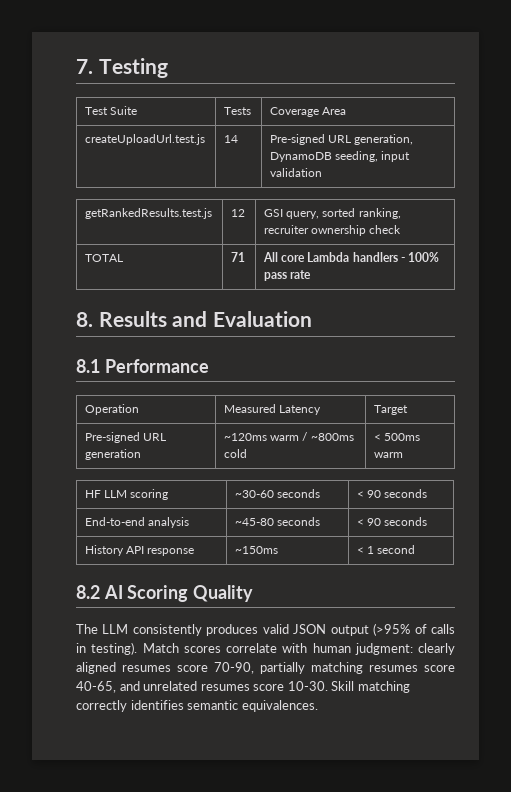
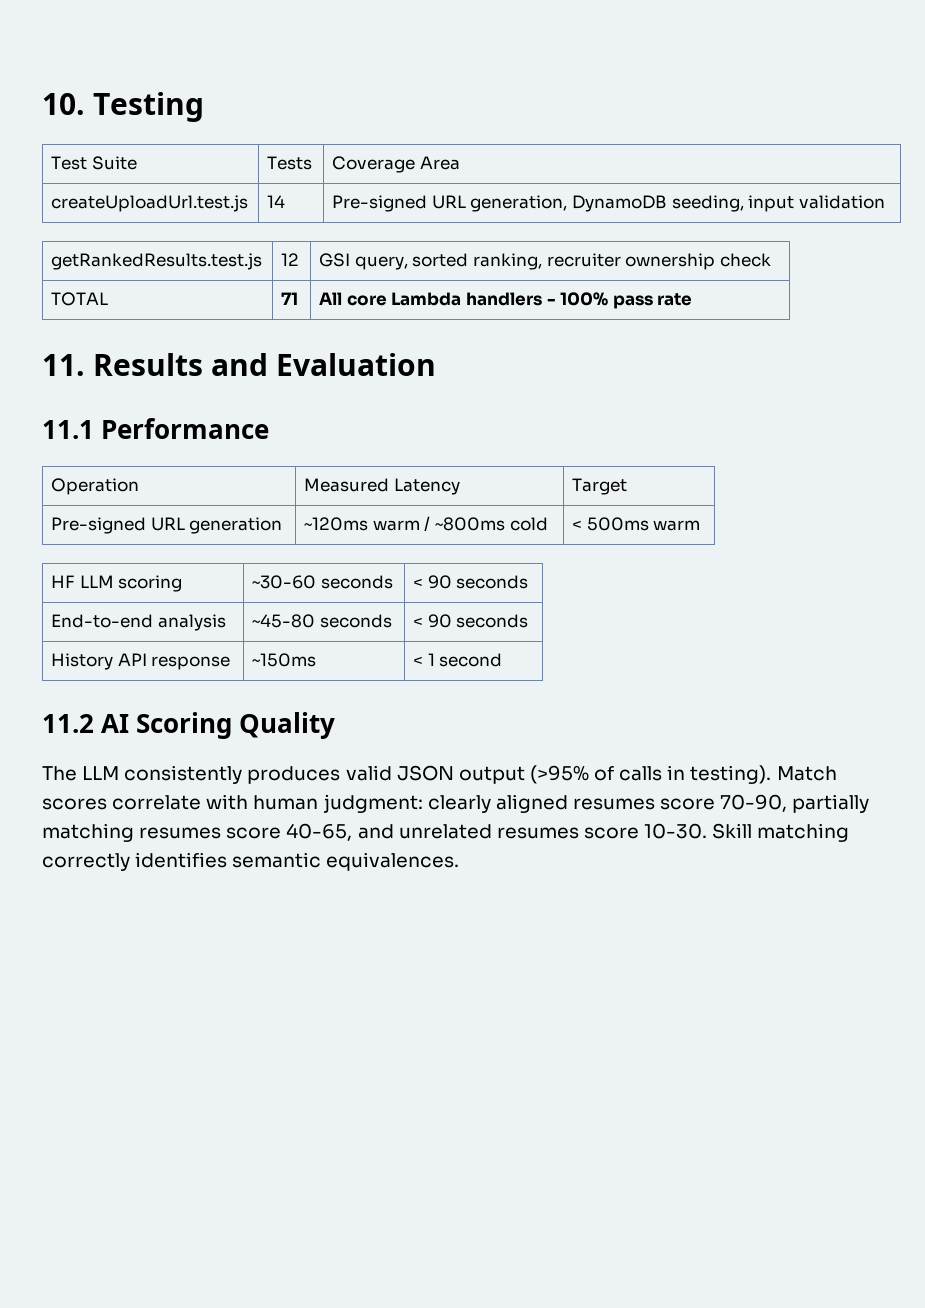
[76,59,93,74] 7. -> [42,93,85,115] 10.
[76,312,93,327] 8. -> [42,354,85,376] 11.
[76,359,100,373] 8.1 -> [42,420,94,439] 11.1
[76,585,100,599] 8.2 -> [42,714,94,733] 11.2

